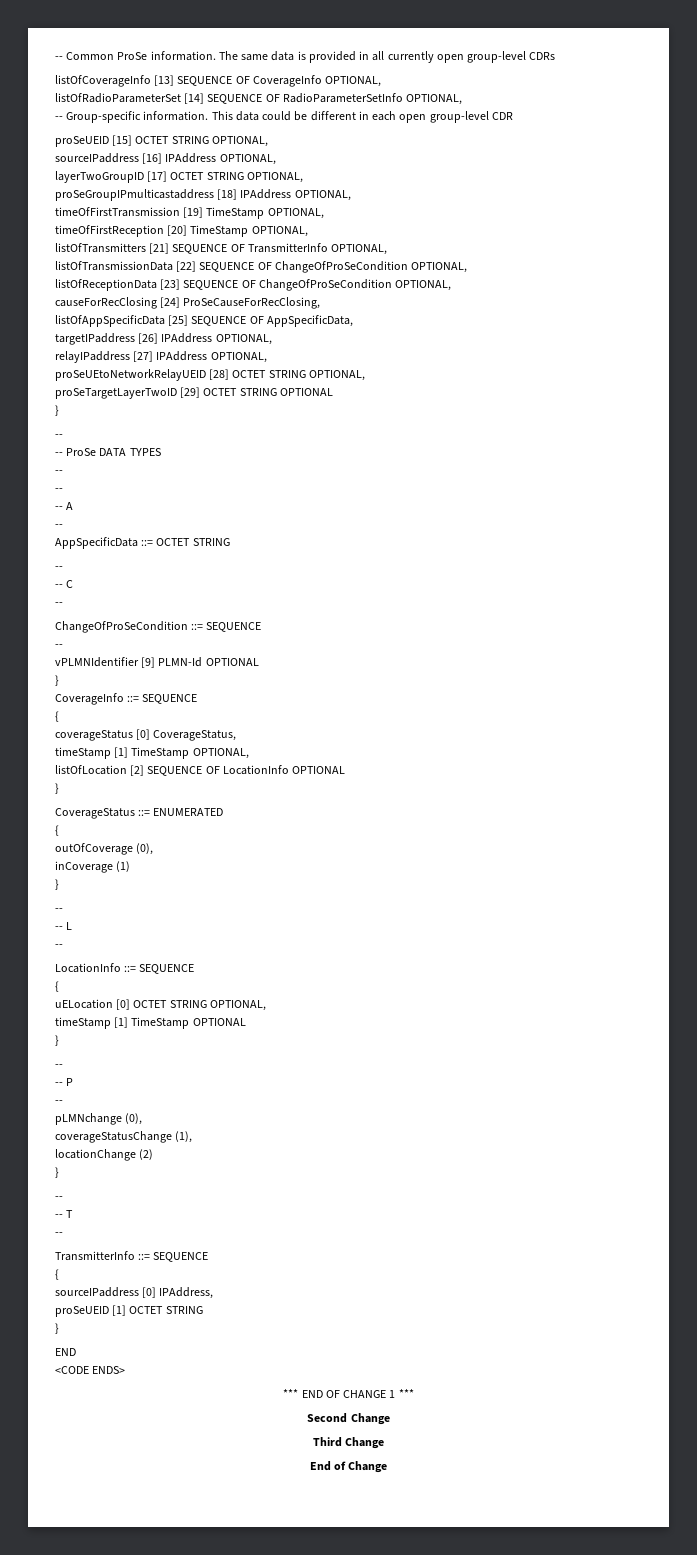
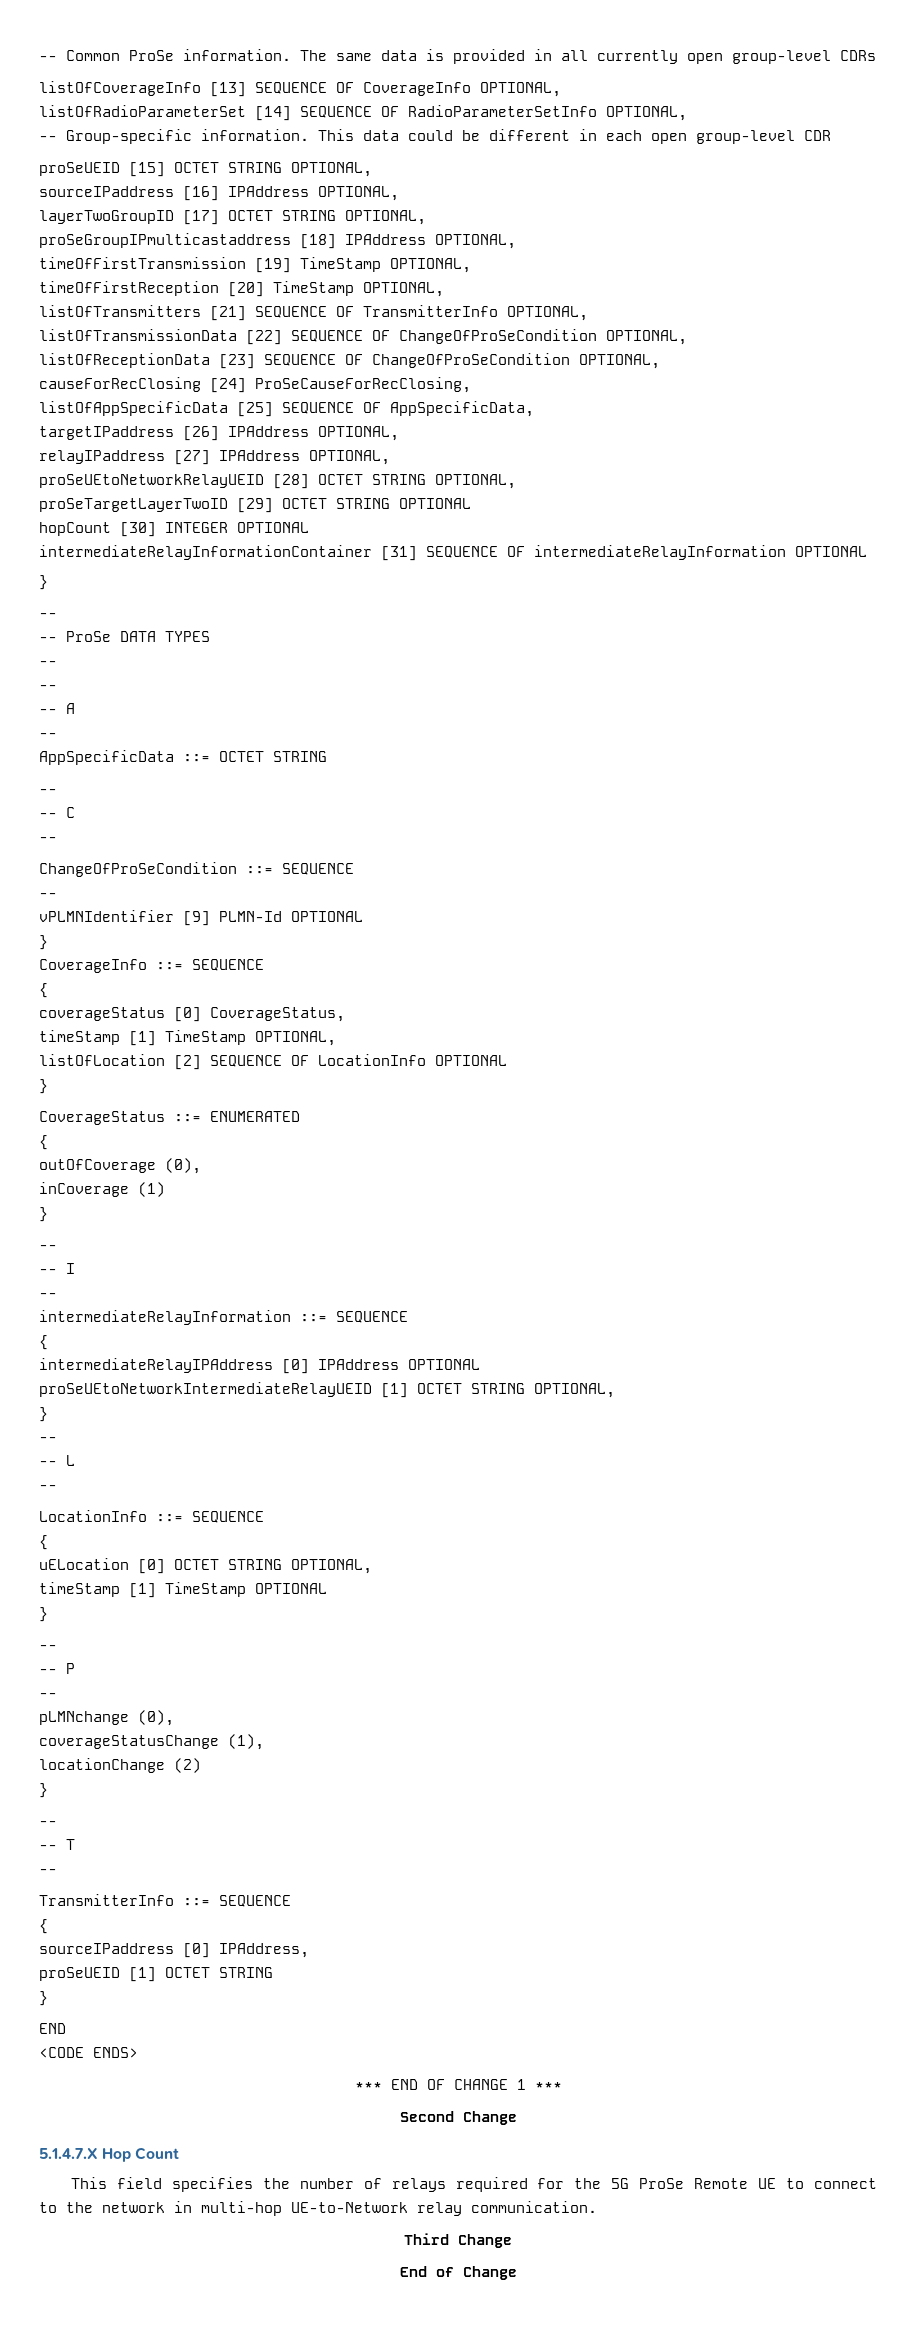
(333, 392) none -> [39,522,309,537] [39,545,867,561] // hopCount [30] INTEGER OPTIONAL // intermediateRelayInformationContainer [31] SEQUENCE OF intermediateRelayInformation OPTIONAL
(63, 910) none -> [39,1263,75,1274] [39,1293,57,1298] [39,1310,408,1325] [39,1335,48,1350] [39,1358,480,1374] [39,1382,615,1398] [39,1407,48,1422] [39,1437,57,1442] // -- I // -- // intermediateRelayInformation ::= SEQUENCE // { // intermediateRelayIPAddress [0] IPAddress OPTIONAL // proSeUEtoNetworkIntermediateRelayUEID [1] OCTET STRING OPTIONAL, // } // --
(390, 1419) none -> [39,2147,180,2162] [70,2177,878,2192] [39,2201,597,2216] // 5.1.4.7.X Hop Count // This field specifies the number of relays required for the 5G ProSe Remote UE to connect to the network in multi-hop UE-to-Network relay communication.

